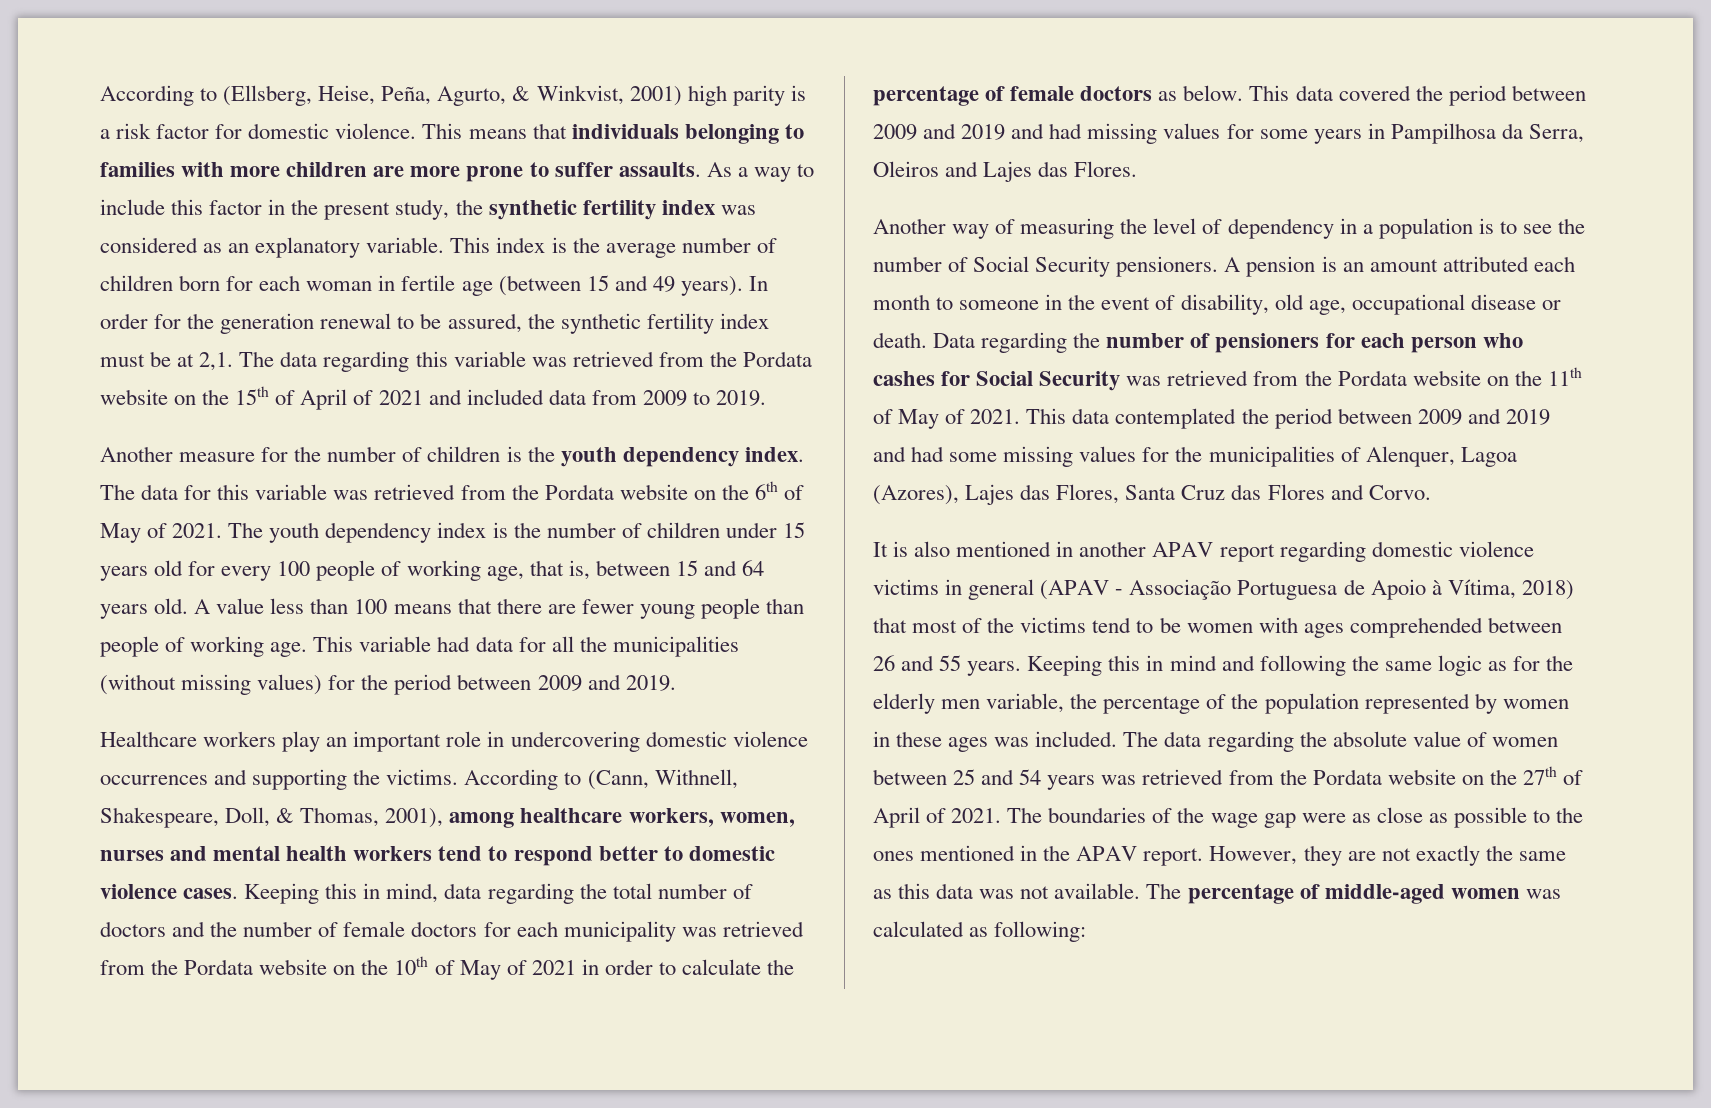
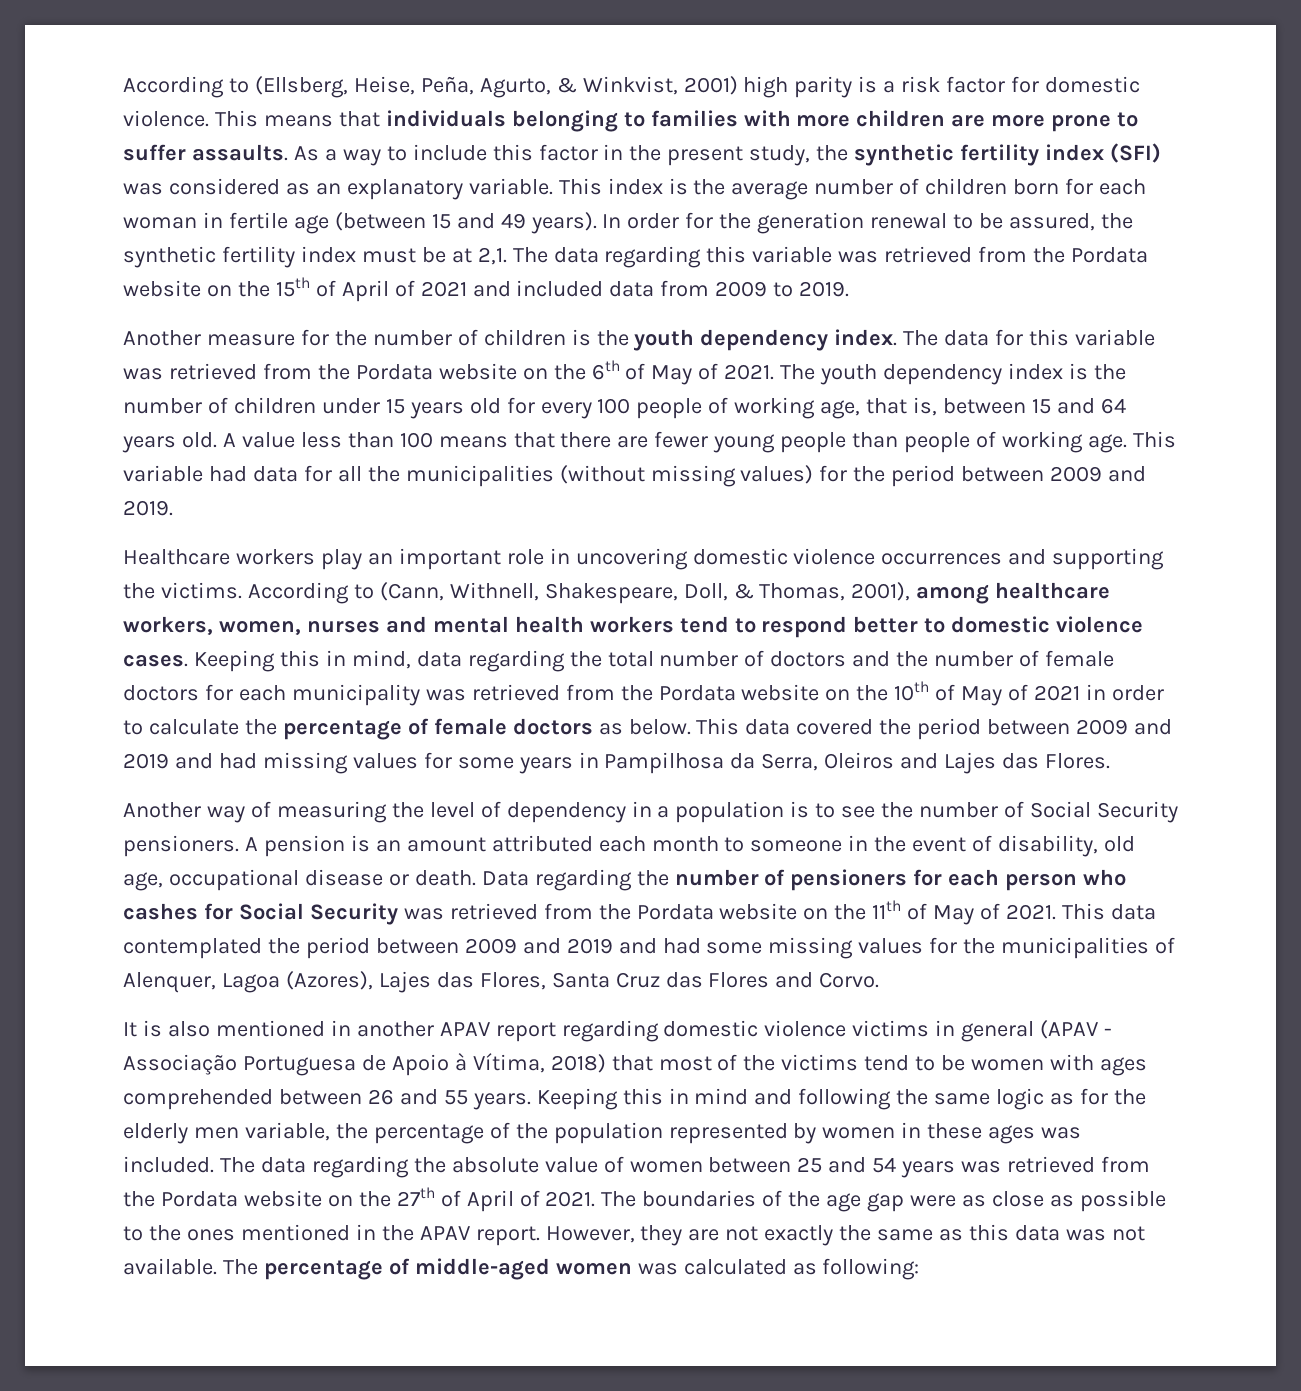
(715, 207) none -> [1109,143,1161,163] (SFI)
[510,731,640,752] undercovering -> [575,548,688,570] uncovering
[1210,813,1258,828] wage -> [826,1193,862,1212] age

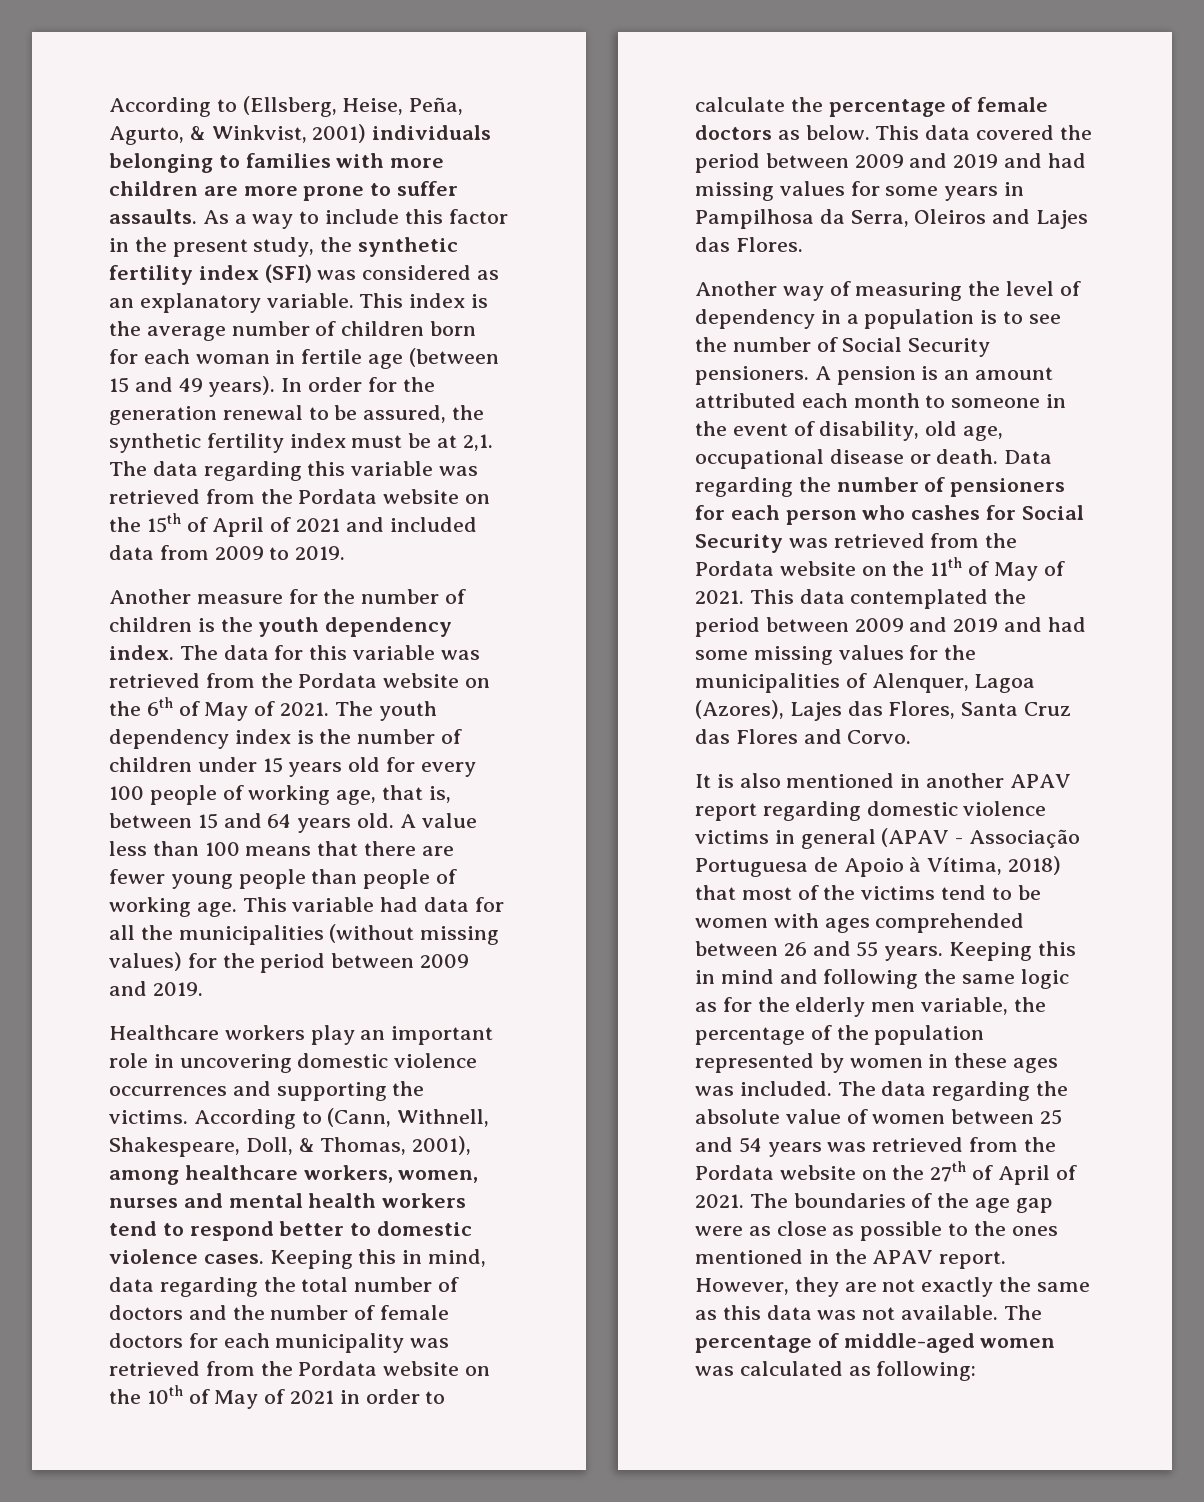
[743,76,1141,98] [123,110,380,127] high parity is a risk factor for domestic violence. This means that -> (367, 133) none

